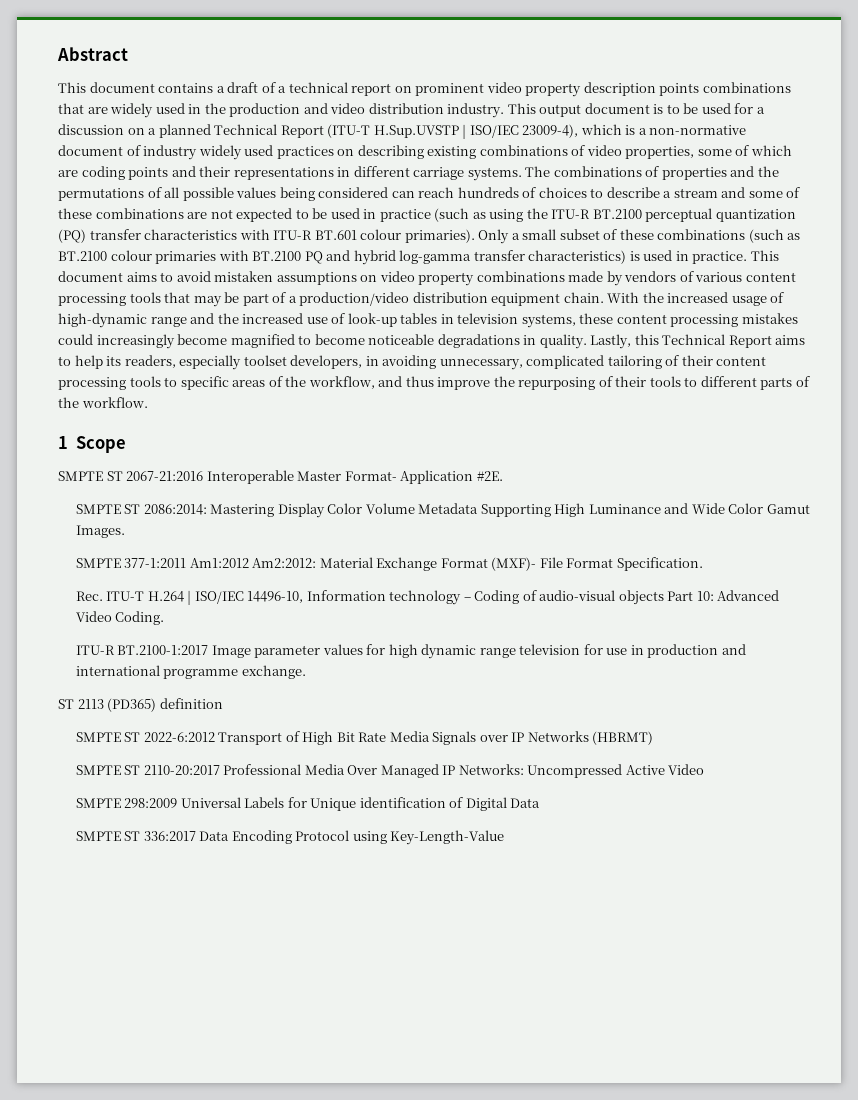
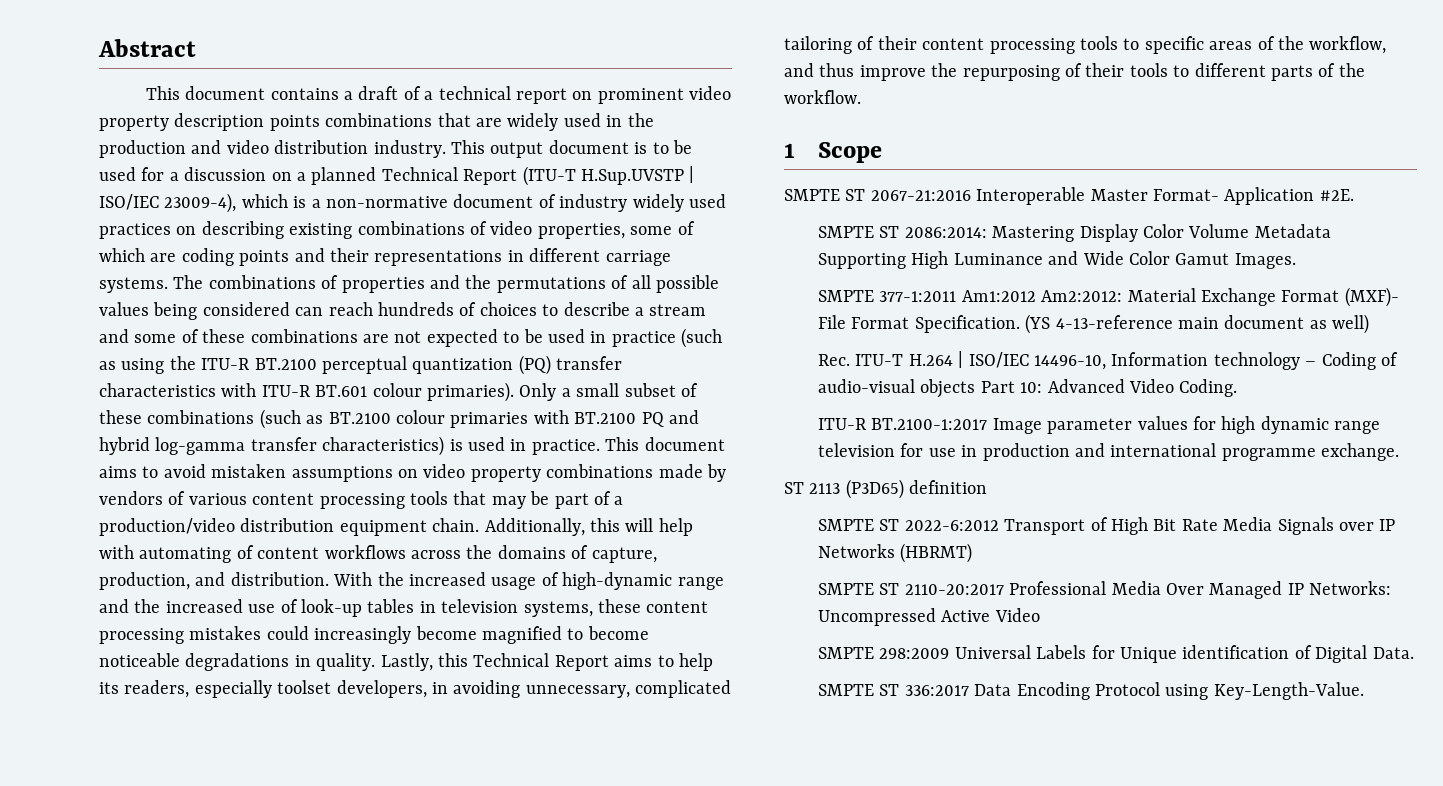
(604, 297) none -> [484,518,693,536] [99,545,657,563] [99,572,329,590] Additionally, this will help with automating of content workflows across the domains of capture, production, and distribution.
(703, 564) none -> [1025,314,1370,334] (YS 4-13-reference main document as well)
[107,698,157,712] (PD365) -> [845,479,904,499] (P3D65)
[510,798,541,808] Data -> [1372,647,1414,659] Data.
[390,830,505,845] Key-Length-Value -> [1213,682,1364,700] Key-Length-Value.

